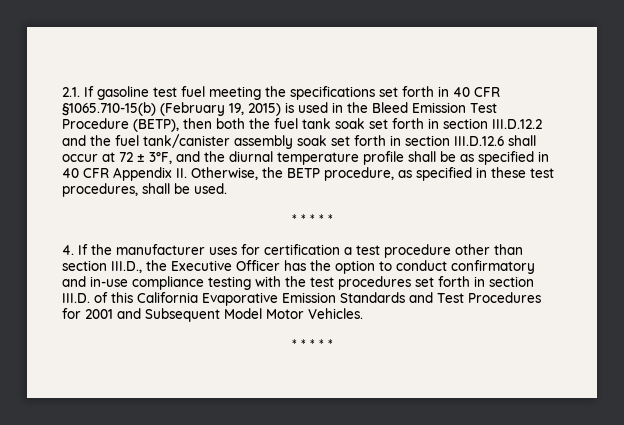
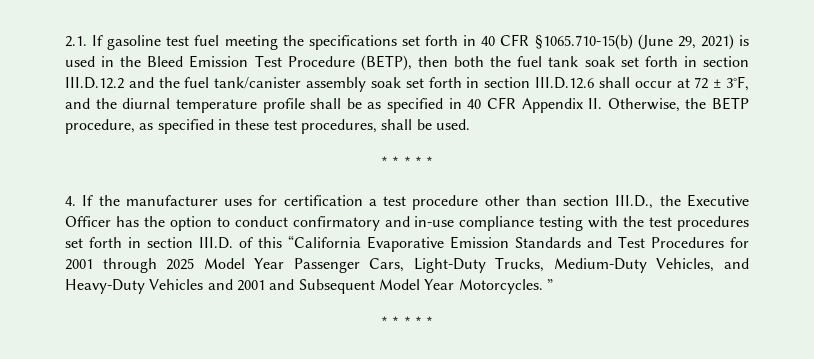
[160,102,281,116] (February 19, 2015) -> [637,34,734,50] (June 29, 2021)
[137,292,198,303] California -> [288,235,361,248] “California
[117,308,363,322] and Subsequent Model Motor Vehicles. -> [102,257,749,273] [65,279,553,294] through 2025 Model Year Passenger Cars, Light-Duty Trucks, Medium-Duty Vehicles, and Heavy-Duty Vehicles and 2001 and Subsequent Model Year Motorcycles. ”

